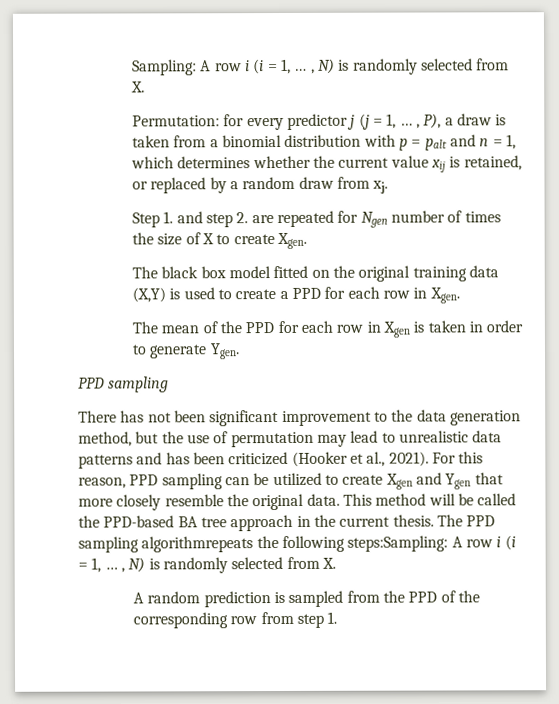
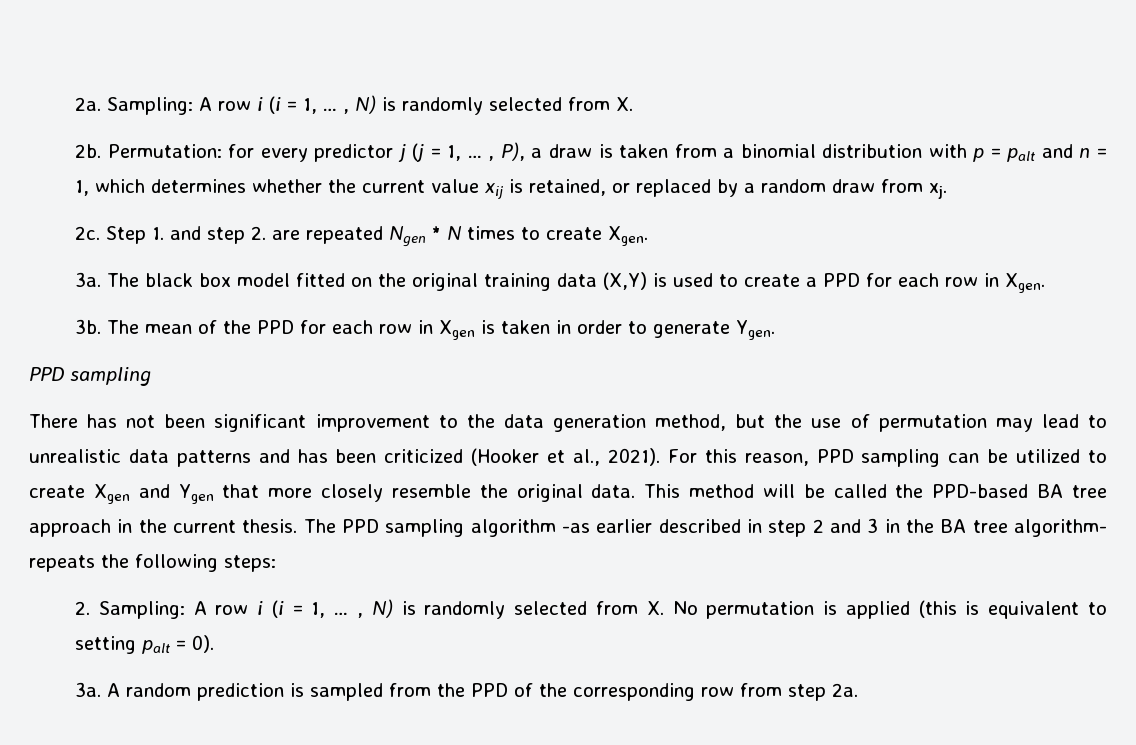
(132, 67) none -> [74,97,101,111] 2a.
(146, 87) none -> [74,144,101,158] 2b.
(389, 187) none -> [74,226,100,240] 2c.
[337,210,501,228] [132,232,215,246] for Ngen number of times the size of X -> [388,226,515,247] Ngen * N times
(308, 241) none -> [74,272,101,287] 3a.
(460, 295) none -> [74,319,101,334] 3b.
[141,535,449,553] algorithmrepeats the following steps:Sampling: -> [470,518,1108,537] [29,554,276,572] [74,601,185,619] algorithm -as earlier described in step 2 and 3 in the BA tree algorithm- repeats the following steps: // 2. Sampling:
(336, 563) // -> [672,600,1108,619] [74,635,214,654] [74,682,101,697] No permutation is applied (this is equivalent to setting palt = 0). // 3a.
[327,611,338,624] 1. -> [831,683,858,697] 2a.

